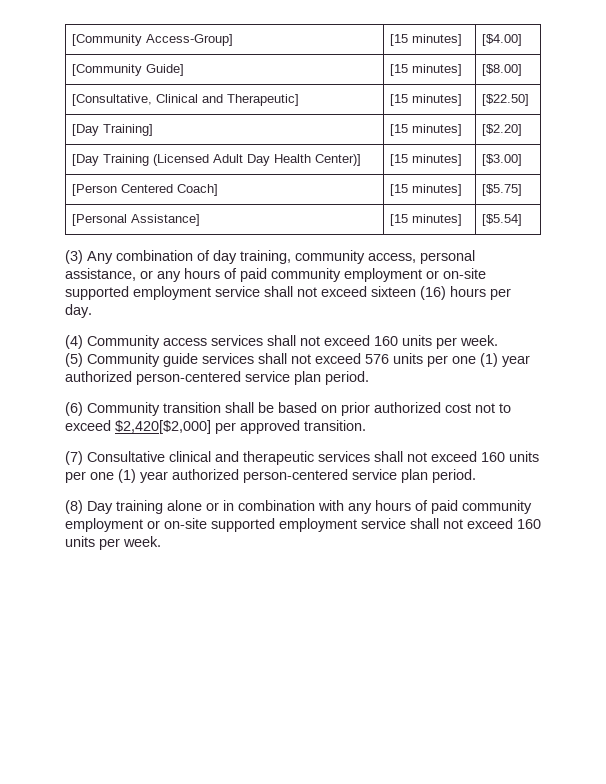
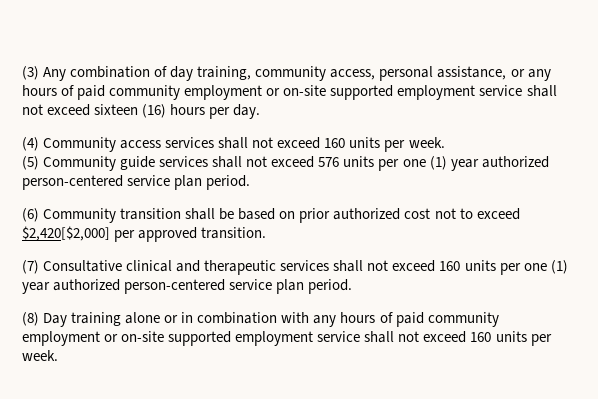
[72,34,234,46] [390,34,463,46] [482,34,523,46] [72,64,185,76] [390,64,463,76] [482,64,523,76] [72,94,300,106] [390,94,463,106] [482,94,530,106] [72,124,154,136] [390,124,463,136] [482,124,523,136] [72,154,362,166] [390,154,463,166] [482,154,523,166] [72,184,219,196] [390,184,463,196] [482,184,523,196] [72,214,201,226] [390,214,463,226] [482,214,523,226] [Community Access-Group] | [15 minutes] | [$4.00] // [Community Guide] | [15 minutes] | [$8.00] // [Consultative, Clinical and Therapeutic] | [15 minutes] | [$22.50] // [Day Training] | [15 minutes] | [$2.20] // [Day Training (Licensed Adult Day Health Center)] | [15 minutes] | [$3.00] // [Person Centered Coach] | [15 minutes] | [$5.75] // [Personal Assistance] | [15 minutes] | [$5.54] // -> (22, 73) none

